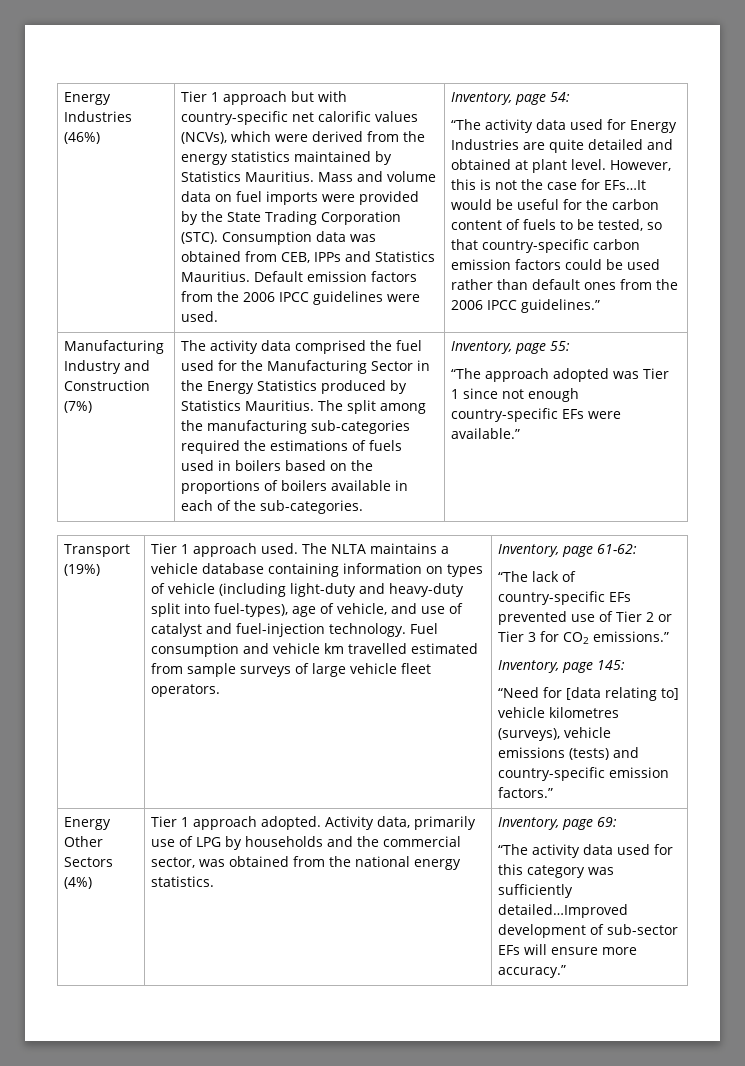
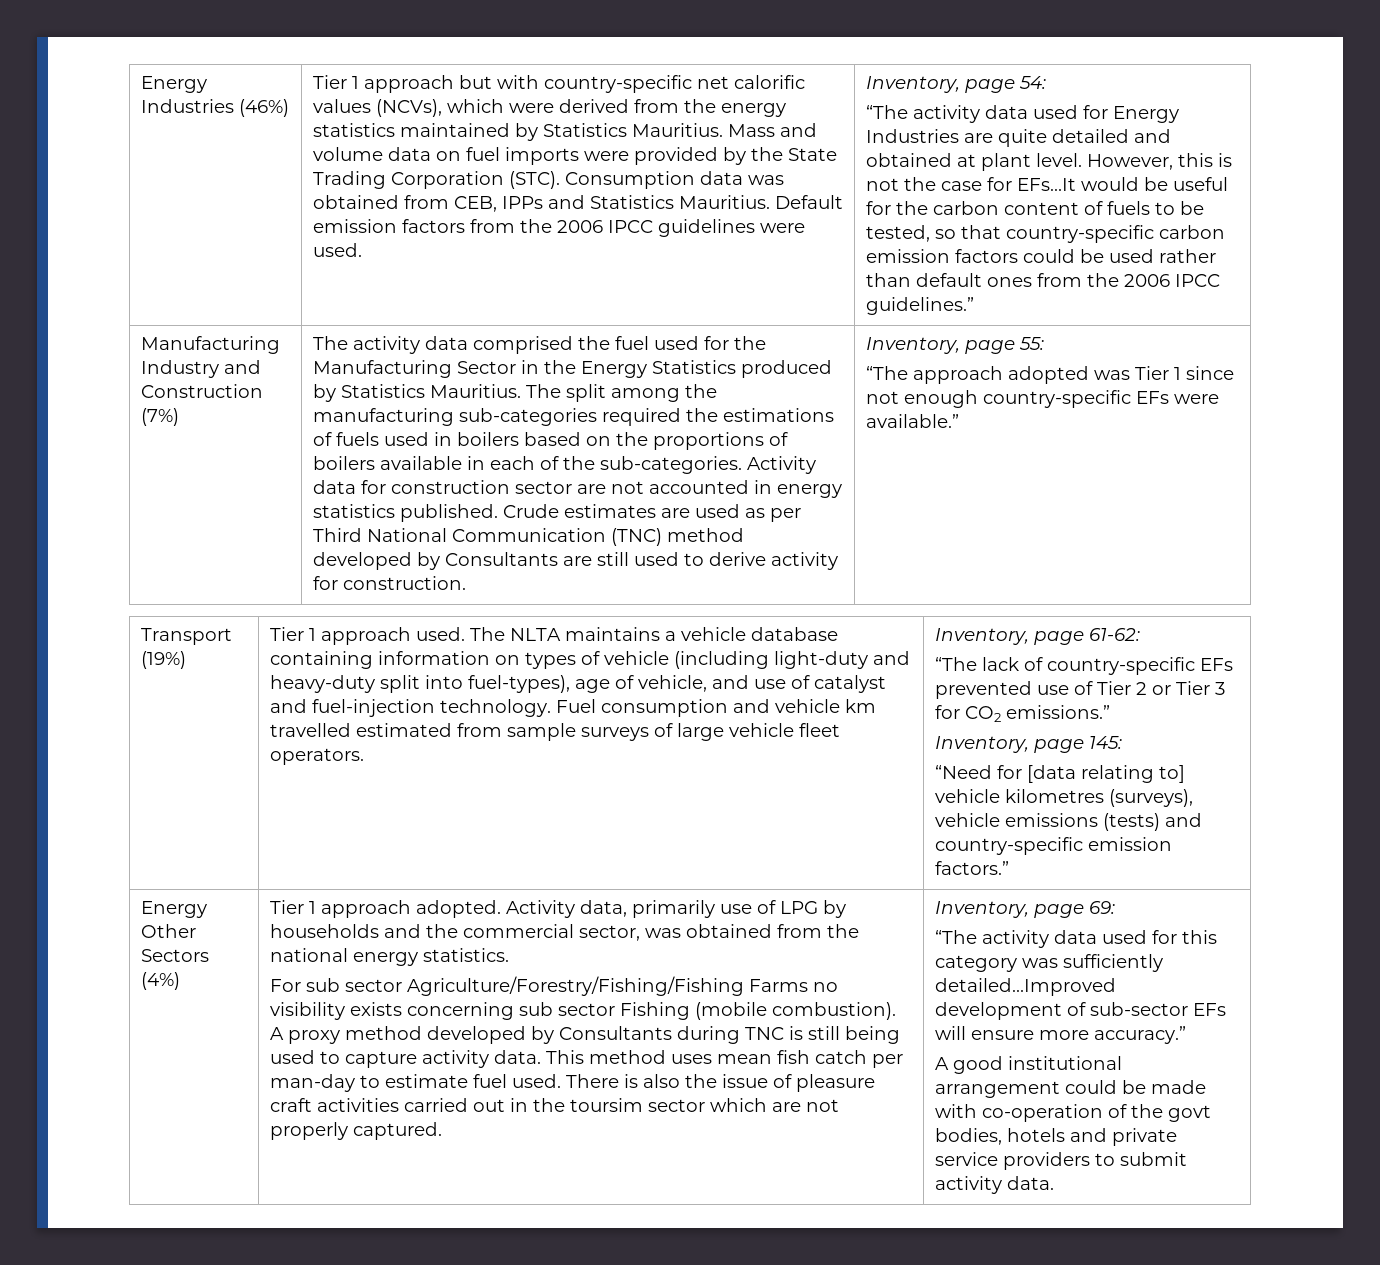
(364, 507) none -> [746,456,816,474] [312,480,842,498] [312,504,801,522] [312,528,744,546] [312,552,838,570] [312,576,466,590] Activity data for construction sector are not accounted in energy statistics published. Crude estimates are used as per Third National Communication (TNC) method developed by Consultants are still used to derive activity for construction.
(215, 881) none -> [269,976,838,996] [269,1002,896,1020] [269,1026,900,1044] [269,1050,903,1068] [269,1074,875,1092] [269,1098,839,1112] [269,1122,442,1140] // For sub sector Agriculture/Forestry/Fishing/Fishing Farms no visibility exists concerning sub sector Fishing (mobile combustion). A proxy method developed by Consultants during TNC is still being used to capture activity data. This method uses mean fish catch per man-day to estimate fuel used. There is also the issue of pleasure craft activities carried out in the toursim sector which are not properly captured.
(567, 971) none -> [934,1056,1122,1074] [934,1080,1206,1098] [934,1104,1211,1122] [934,1128,1177,1146] [934,1152,1187,1170] [934,1176,1054,1194] // A good institutional arrangement could be made with co-operation of the govt bodies, hotels and private service providers to submit activity data.

